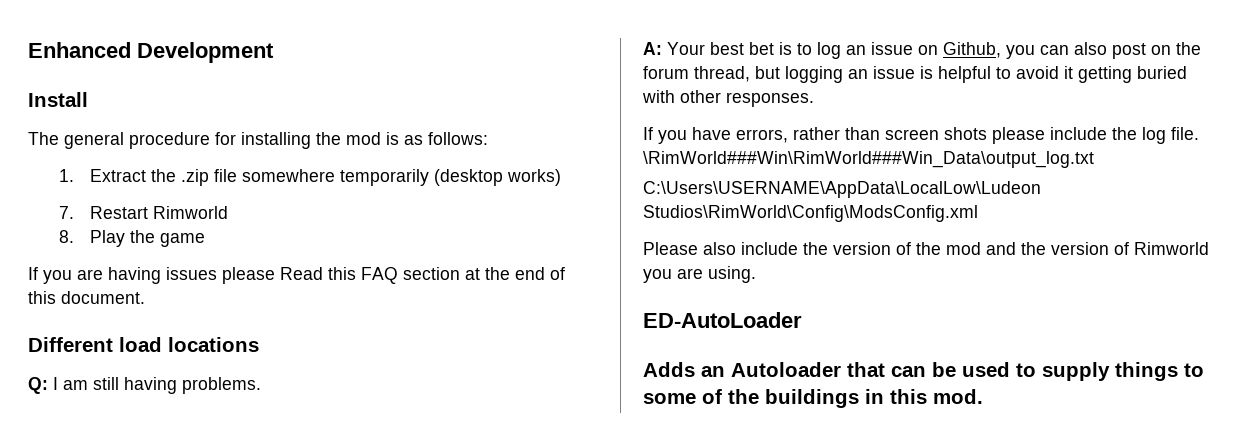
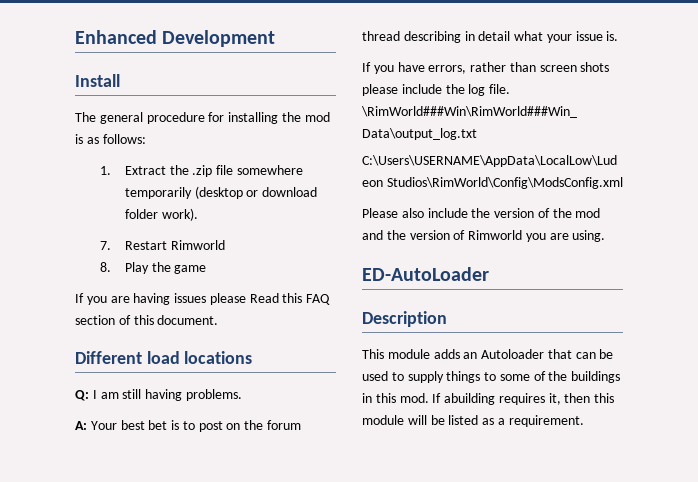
[507,169,562,186] works) -> [246,187,318,197] [124,208,198,221] or download folder work).
[465,267,545,280] at the end -> (115, 320) none
[817,42,1201,59] [643,66,1187,83] [642,90,814,107] log an issue on Github, you can also post on the forum thread, but logging an issue is helpful to avoid it getting buried with other responses. -> [198,420,302,432] [362,31,619,43] post on the forum thread describing in detail what your issue is.
[643,362,695,377] Adds -> [362,311,447,327] [362,349,460,359] Description // This module adds
(983, 396) none -> [432,393,615,405] [362,415,584,427] If abuilding requires it, then this module will be listed as a requirement.

